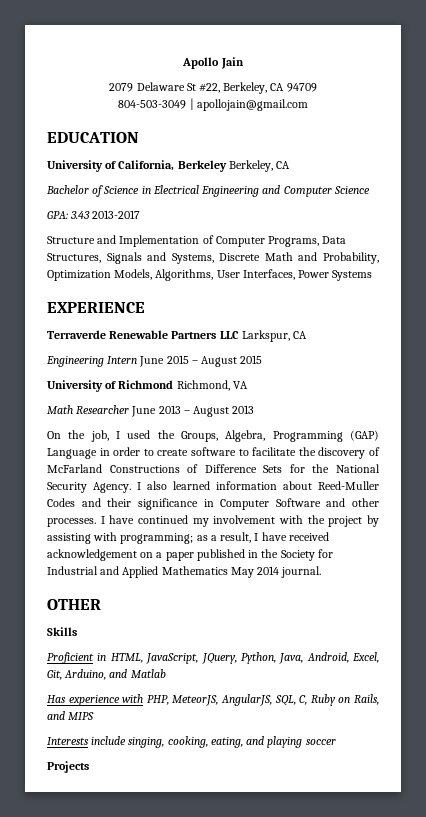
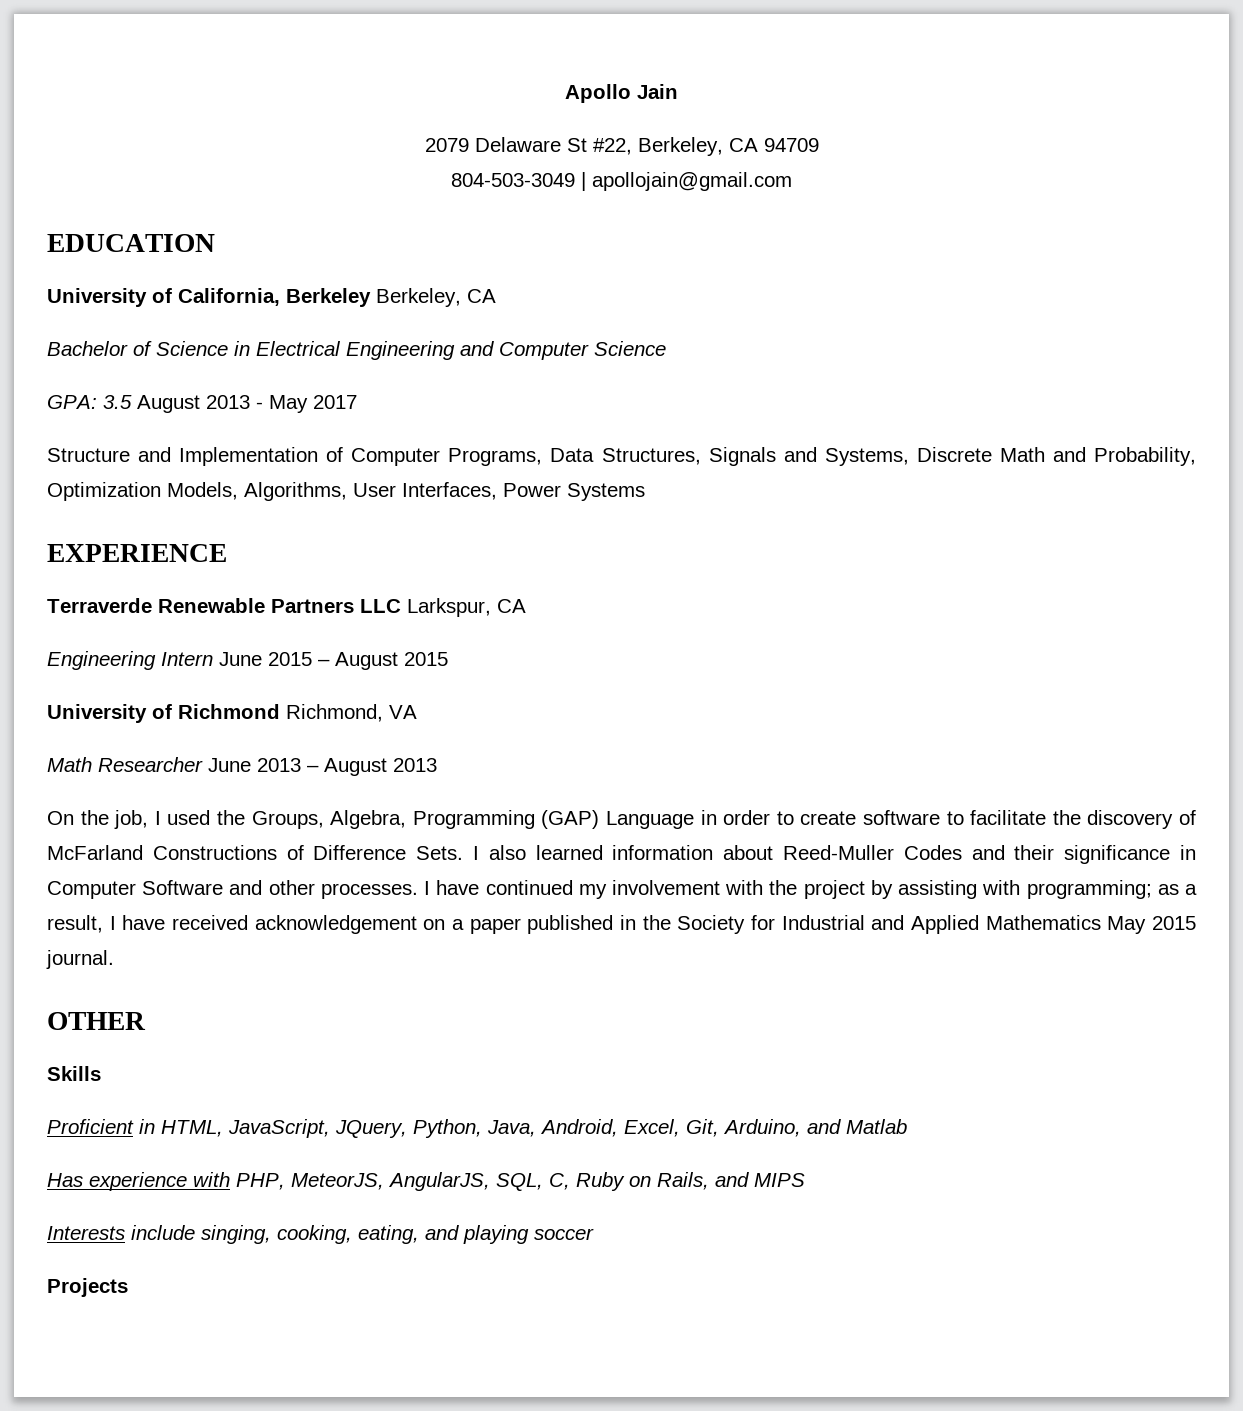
[70,210,141,219] 3.43 2013-2017 -> [103,395,357,413] 3.5 August 2013 - May 2017
[263,464,380,473] [47,482,131,493] Sets for the National Security Agency. -> [416,846,464,860] Sets.
[257,566,280,575] 2014 -> [1152,916,1196,930] 2015

